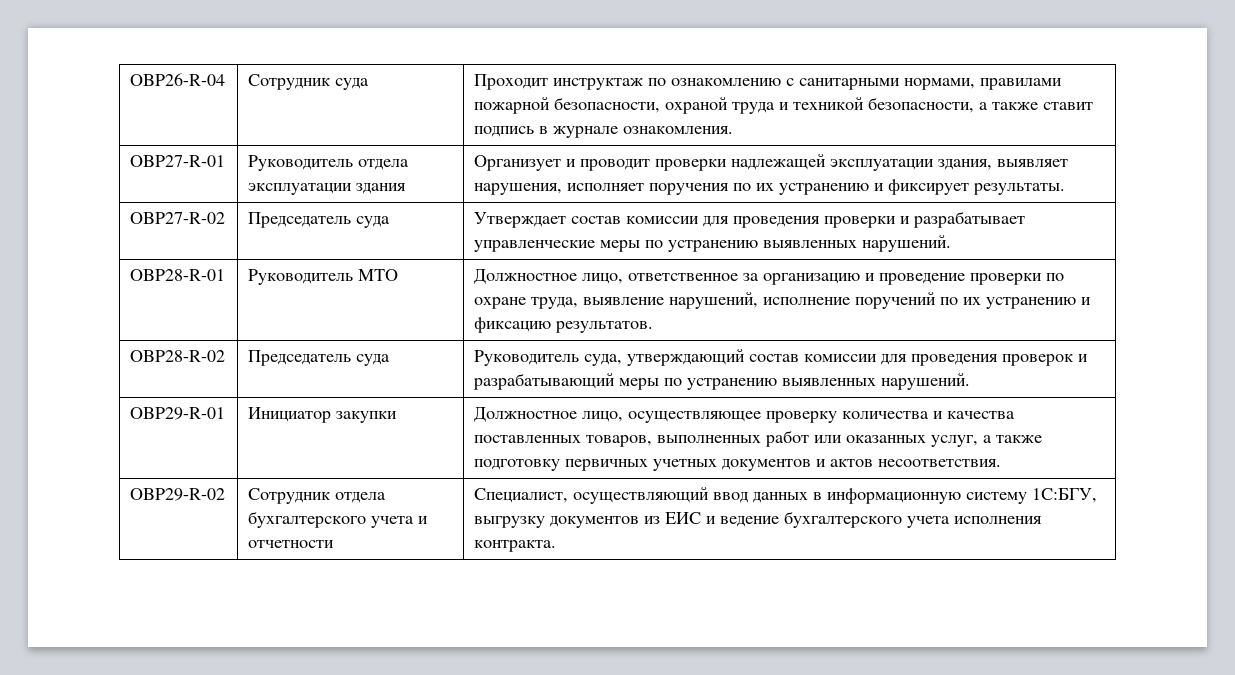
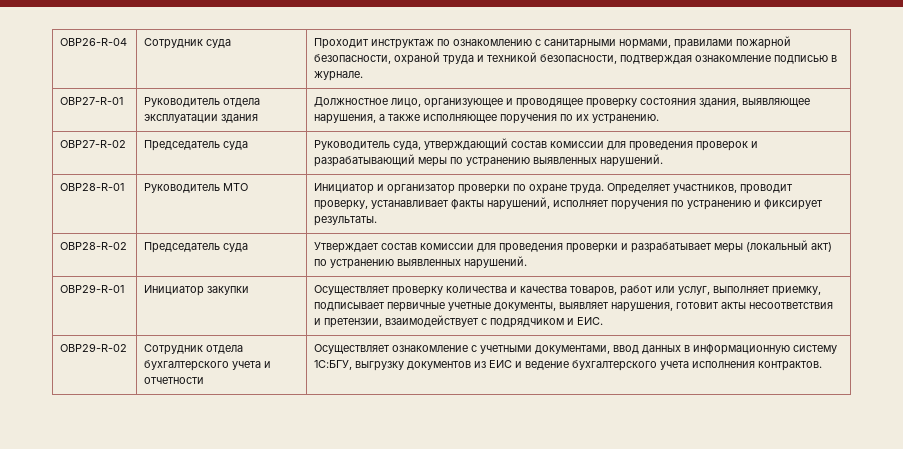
[979,102,1094,110] [474,126,734,138] а также ставит подпись в журнале ознакомления. -> [620,55,838,65] [314,71,364,81] подтверждая ознакомление подписью в журнале.
[474,154,1069,171] [474,179,1066,195] [130,212,226,224] [248,212,391,228] [474,211,1026,228] [474,235,952,252] [130,269,226,281] [248,269,399,285] [474,269,1065,285] [474,292,1092,309] [474,317,654,333] [130,350,226,362] Организует и проводит проверки надлежащей эксплуатации здания, выявляет нарушения, исполняет поручения по их устранению и фиксирует результаты. // OBP27-R-02 | Председатель суда | Утверждает состав комиссии для проведения проверки и разрабатывает управленческие меры по устранению выявленных нарушений. // OBP28-R-01 | Руководитель МТО | Должностное лицо, ответственное за организацию и проведение проверки по охране труда, выявление нарушений, исполнение поручений по их устранению и фиксацию результатов. // OBP28-R-02 -> [314,97,811,108] [314,114,660,124] [60,140,127,148] Должностное лицо, организующее и проводящее проверку состояния здания, выявляющее нарушения, а также исполняющее поручения по их устранению. // OBP27-R-02
(971, 381) none -> [60,183,125,191] [144,183,249,193] [314,183,794,194] [314,197,824,210] [314,216,378,226] [60,242,128,250] [144,242,249,253] [314,240,833,253] [314,256,528,269] // OBP28-R-01 | Руководитель МТО | Инициатор и организатор проверки по охране труда. Определяет участников, проводит проверку, устанавливает факты нарушений, исполняет поручения по устранению и фиксирует результаты. // OBP28-R-02 | Председатель суда | Утверждает состав комиссии для проведения проверки и разрабатывает меры (локальный акт) по устранению выявленных нарушений.
[474,407,762,423] Должностное лицо, осуществляющее -> [314,285,391,295] Осуществляет
[474,430,1043,447] [474,459,1002,471] поставленных товаров, выполненных работ или оказанных услуг, а также подготовку первичных учетных документов и актов несоответствия. -> [570,285,822,296] [314,302,834,312] [314,315,604,328] товаров, работ или услуг, выполняет приемку, подписывает первичные учетные документы, выявляет нарушения, готовит акты несоответствия и претензии, взаимодействует с подрядчиком и ЕИС.
[474,487,710,504] Специалист, осуществляющий -> [314,344,611,354] Осуществляет ознакомление с учетными документами,
[474,540,557,552] контракта. -> [758,361,823,371] контрактов.

